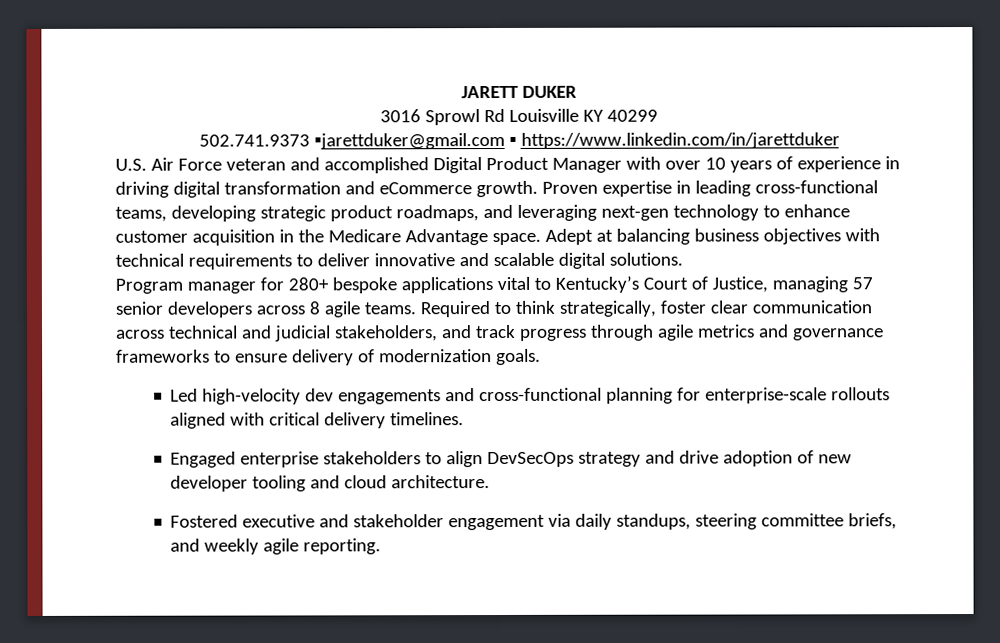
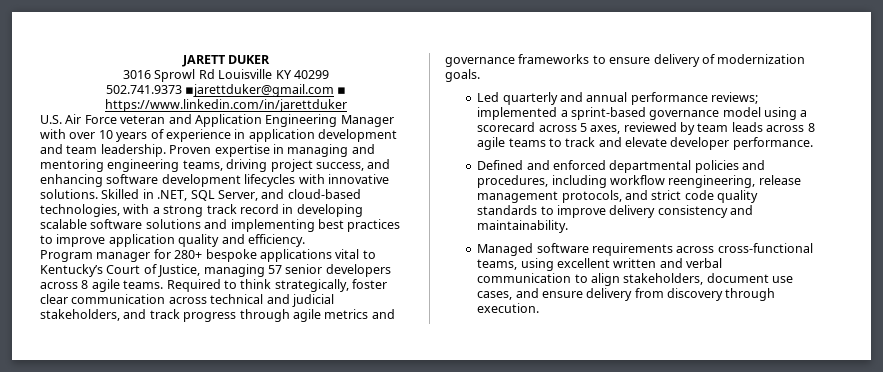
[323,156,549,174] accomplished Digital Product -> [194,114,338,127] Application Engineering
[115,180,878,198] [115,204,850,222] [115,228,880,246] [115,252,683,270] driving digital transformation and eCommerce growth. Proven expertise in leading cross-functional teams, developing strategic product roadmaps, and leveraging next-gen technology to enhance customer acquisition in the Medicare Advantage space. Adept at balancing business objectives with technical requirements to deliver innovative and scalable digital solutions. -> [248,129,397,142] [40,144,375,157] [40,159,391,172] [40,174,389,187] [40,189,361,201] [40,204,363,217] [40,219,401,232] [40,234,305,247] application development and team leadership. Proven expertise in managing and mentoring engineering teams, driving project success, and enhancing software development lifecycles with innovative solutions. Skilled in .NET, SQL Server, and cloud-based technologies, with a strong track record in developing scalable software solutions and implementing best practices to improve application quality and efficiency.
[202,387,891,405] [170,412,465,429] [170,450,853,468] [170,475,491,492] [170,513,898,531] [170,538,382,555] high-velocity dev engagements and cross-functional planning for enterprise-scale rollouts aligned with critical delivery timelines. // Engaged enterprise stakeholders to align DevSecOps strategy and drive adoption of new developer tooling and cloud architecture. // Fostered executive and stakeholder engagement via daily standups, steering committee briefs, and weekly agile reporting. -> [502,92,759,105] [477,107,808,120] [477,122,815,135] [477,137,813,150] [477,160,766,173] [477,175,801,188] [477,190,759,203] [477,205,754,218] [477,220,569,233] [477,243,813,256] [477,258,723,271] [477,273,794,286] [477,288,776,301] [477,303,540,313] quarterly and annual performance reviews; implemented a sprint-based governance model using a scorecard across 5 axes, reviewed by team leads across 8 agile teams to track and elevate developer performance. // Defined and enforced departmental policies and procedures, including workflow reengineering, release management protocols, and strict code quality standards to improve delivery consistency and maintainability. // Managed software requirements across cross-functional teams, using excellent written and verbal communication to align stakeholders, document use cases, and ensure delivery from discovery through execution.

